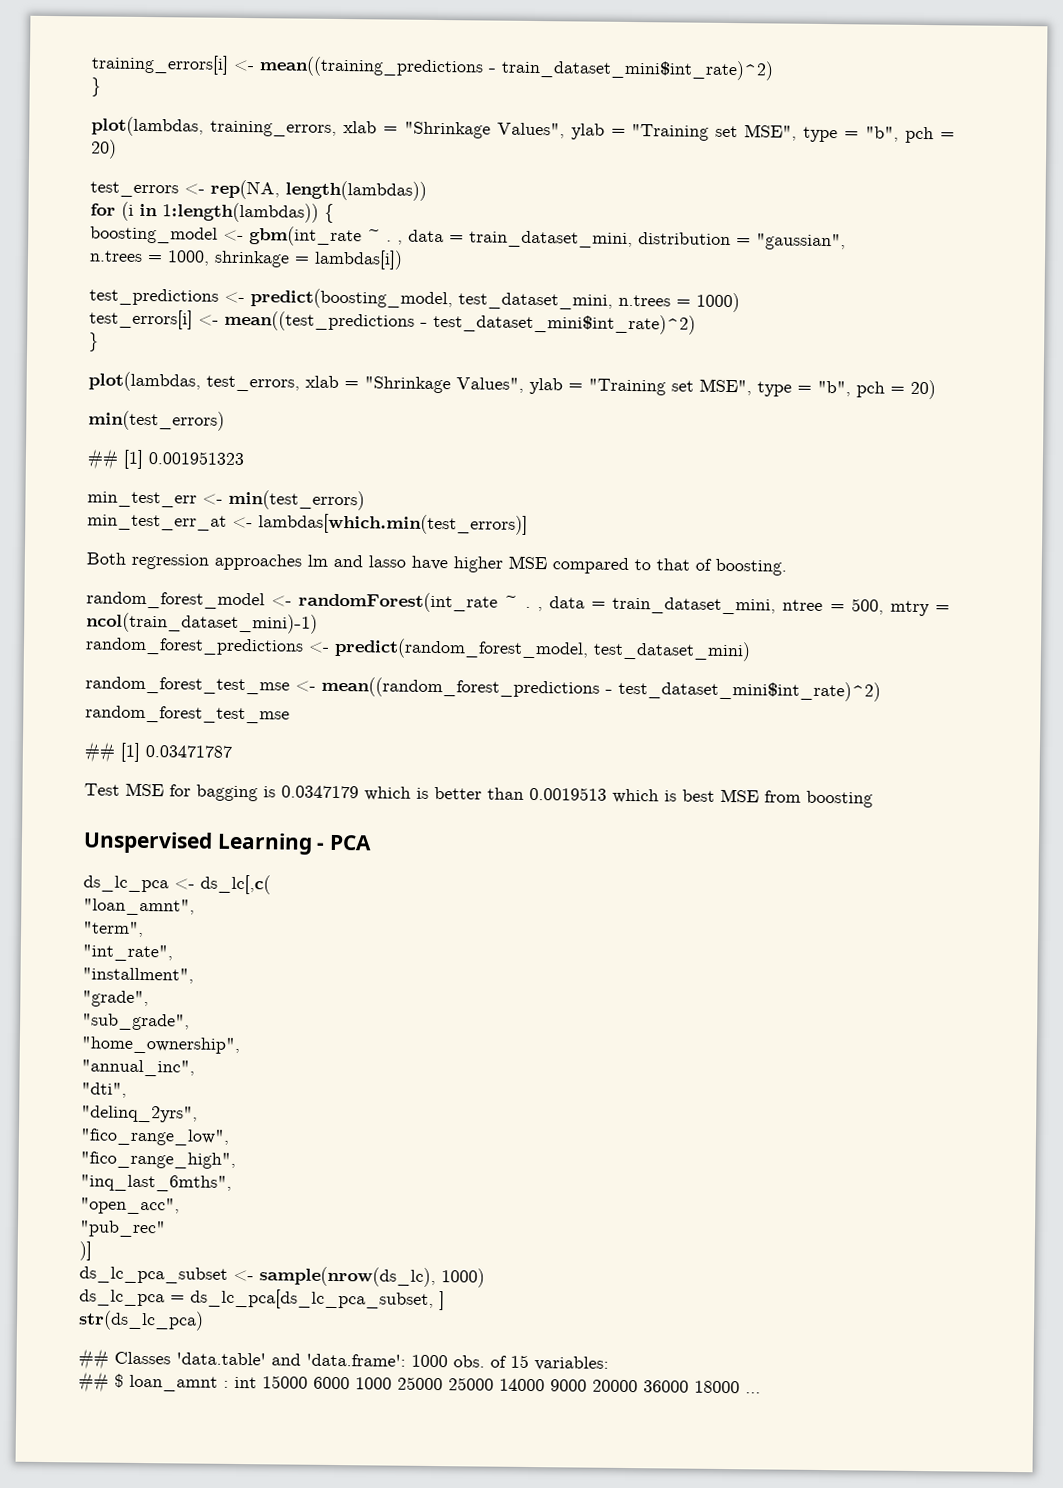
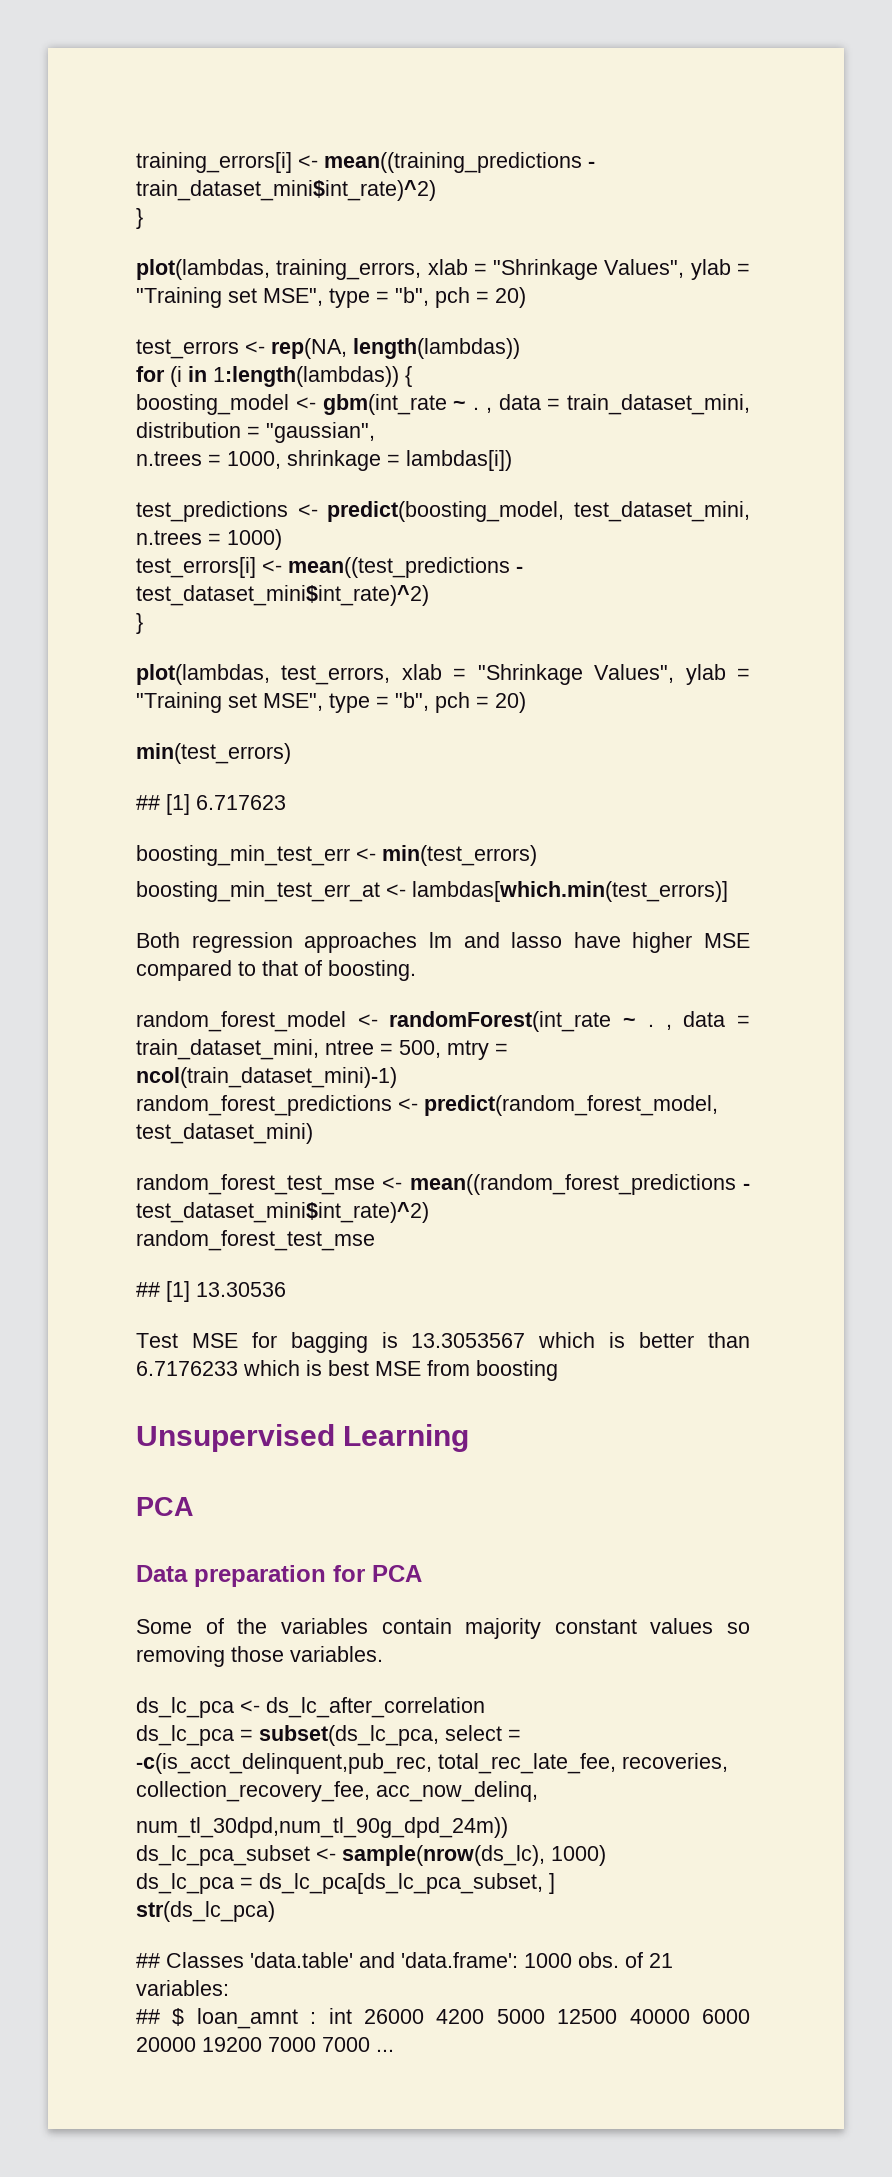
[148,451,244,466] [87,491,197,508] 0.001951323 // min_test_err -> [196,795,286,810] [136,845,350,866] 6.717623 // boosting_min_test_err
[87,514,227,531] min_test_err_at -> [136,881,380,902] boosting_min_test_err_at
[145,745,232,758] 0.03471787 -> [196,1282,286,1297] 13.30536
[281,785,359,799] 0.0347179 -> [411,1333,526,1348] 13.3053567
[529,786,607,801] 0.0019513 -> [136,1361,238,1376] 6.7176233
[83,831,213,854] Unspervised -> [136,1424,335,1452] Unsupervised
[316,834,373,851] [83,874,271,895] [83,898,195,916] [82,921,144,938] [82,944,173,962] [82,967,194,984] [82,990,149,1008] [82,1013,190,1031] [81,1036,240,1055] [81,1059,195,1077] [81,1082,127,1098] [81,1105,198,1123] [80,1128,230,1146] [80,1151,236,1169] [80,1174,232,1192] [80,1197,180,1215] [79,1220,166,1238] [79,1241,92,1261] - PCA // ds_lc_pca <- ds_lc[,c( // "loan_amnt", // "term", // "int_rate", // "installment", // "grade", // "sub_grade", // "home_ownership", // "annual_inc", // "dti", // "delinq_2yrs", // "fico_range_low", // "fico_range_high", // "inq_last_6mths", // "open_acc", // "pub_rec" // )] -> [136,1497,194,1516] [136,1565,422,1587] [136,1618,750,1639] [136,1646,383,1667] [136,1697,485,1718] [136,1725,521,1746] [136,1753,728,1774] [136,1781,538,1802] [136,1817,508,1838] // PCA // Data preparation for PCA // Some of the variables contain majority constant values so removing those variables. // ds_lc_pca <- ds_lc_after_correlation // ds_lc_pca = subset(ds_lc_pca, select = -c(is_acct_delinquent,pub_rec, total_rec_late_fee, recoveries, collection_recovery_fee, acc_now_delinq, // num_tl_30dpd,num_tl_90g_dpd_24m))
[510,1354,529,1369] 15 -> [649,1953,673,1968] 21
[262,1375,740,1394] 15000 6000 1000 25000 25000 14000 9000 20000 36000 18000 -> [364,2009,750,2024] [136,2037,370,2052] 26000 4200 5000 12500 40000 6000 20000 19200 7000 7000

